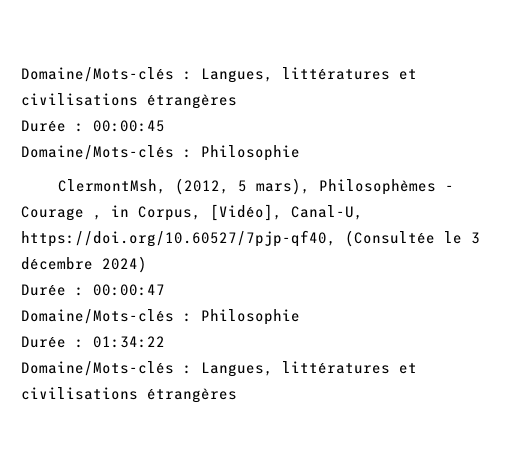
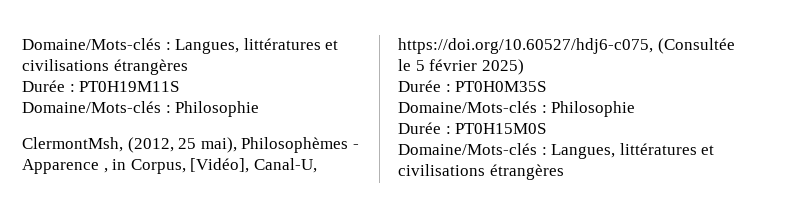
[93,120,165,132] 00:00:45 -> [79,81,180,92] PT0H19M11S
[238,178,311,195] 5 mars), -> [178,137,237,153] 25 mai),
[21,206,84,221] Courage -> [22,159,99,174] Apparence
[21,230,336,247] https://doi.org/10.60527/7pjp-qf40, -> [398,38,653,54] https://doi.org/10.60527/hdj6-c075,
[471,232,480,244] [21,256,147,273] [21,284,165,296] 3 décembre 2024) // Durée : 00:00:47 -> [415,59,524,75] [398,80,547,92] 5 février 2025) // Durée : PT0H0M35S
[93,336,165,348] 01:34:22 -> [455,123,547,134] PT0H15M0S

